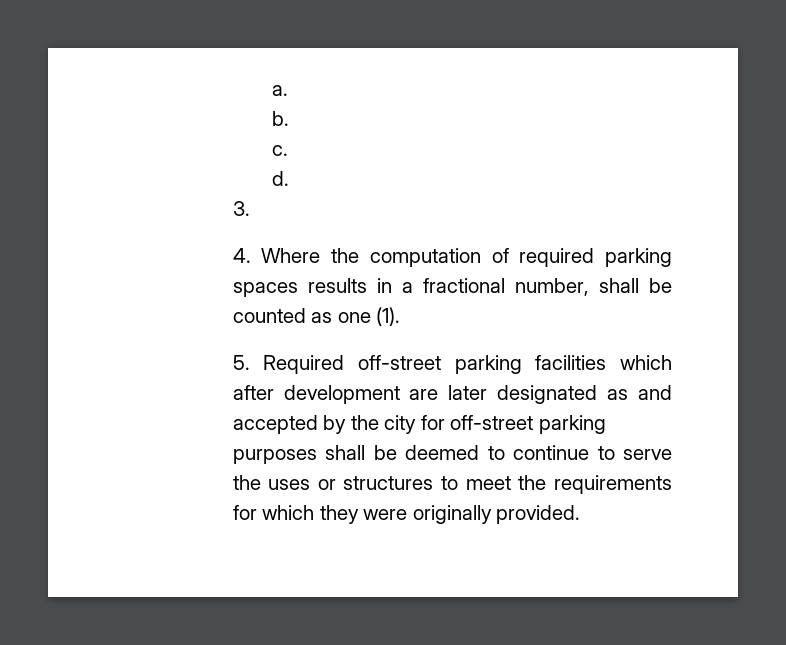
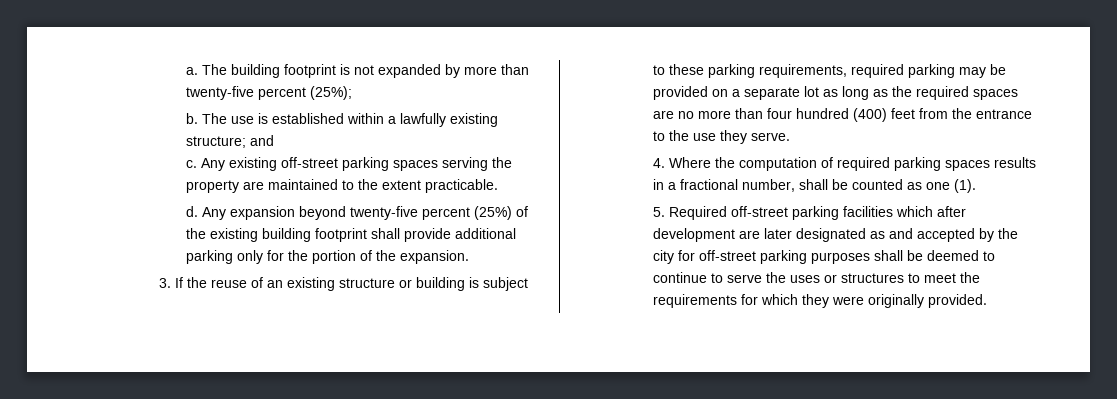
[272,111,290,126] [272,145,289,156] [272,171,290,186] [232,201,250,216] // b. // c. // d. // 3. -> [201,64,529,78] [185,86,352,100] [185,113,498,127] [185,135,274,148] [185,157,512,171] [185,179,498,193] [185,206,528,220] [185,228,516,242] [185,250,469,264] [159,277,529,291] [653,64,1007,78] [653,86,1019,100] [653,108,1033,122] [653,130,791,144] The building footprint is not expanded by more than twenty-five percent (25%); // b. The use is established within a lawfully existing structure; and // c. Any existing off-street parking spaces serving the property are maintained to the extent practicable. // d. Any expansion beyond twenty-five percent (25%) of the existing building footprint shall provide additional parking only for the portion of the expansion. // 3. If the reuse of an existing structure or building is subject to these parking requirements, required parking may be provided on a separate lot as long as the required spaces are no more than four hundred (400) feet from the entrance to the use they serve.

